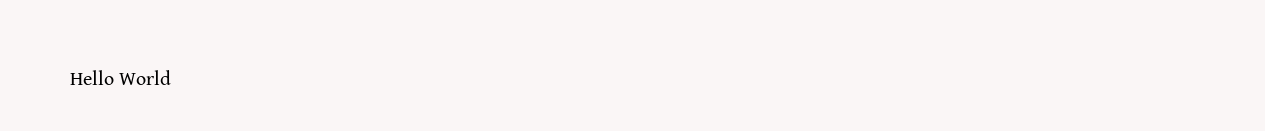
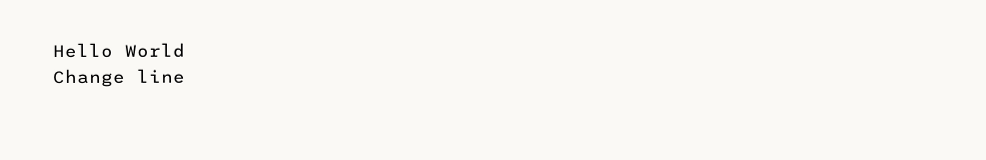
(172, 77) none -> [52,68,186,87] // Change line

